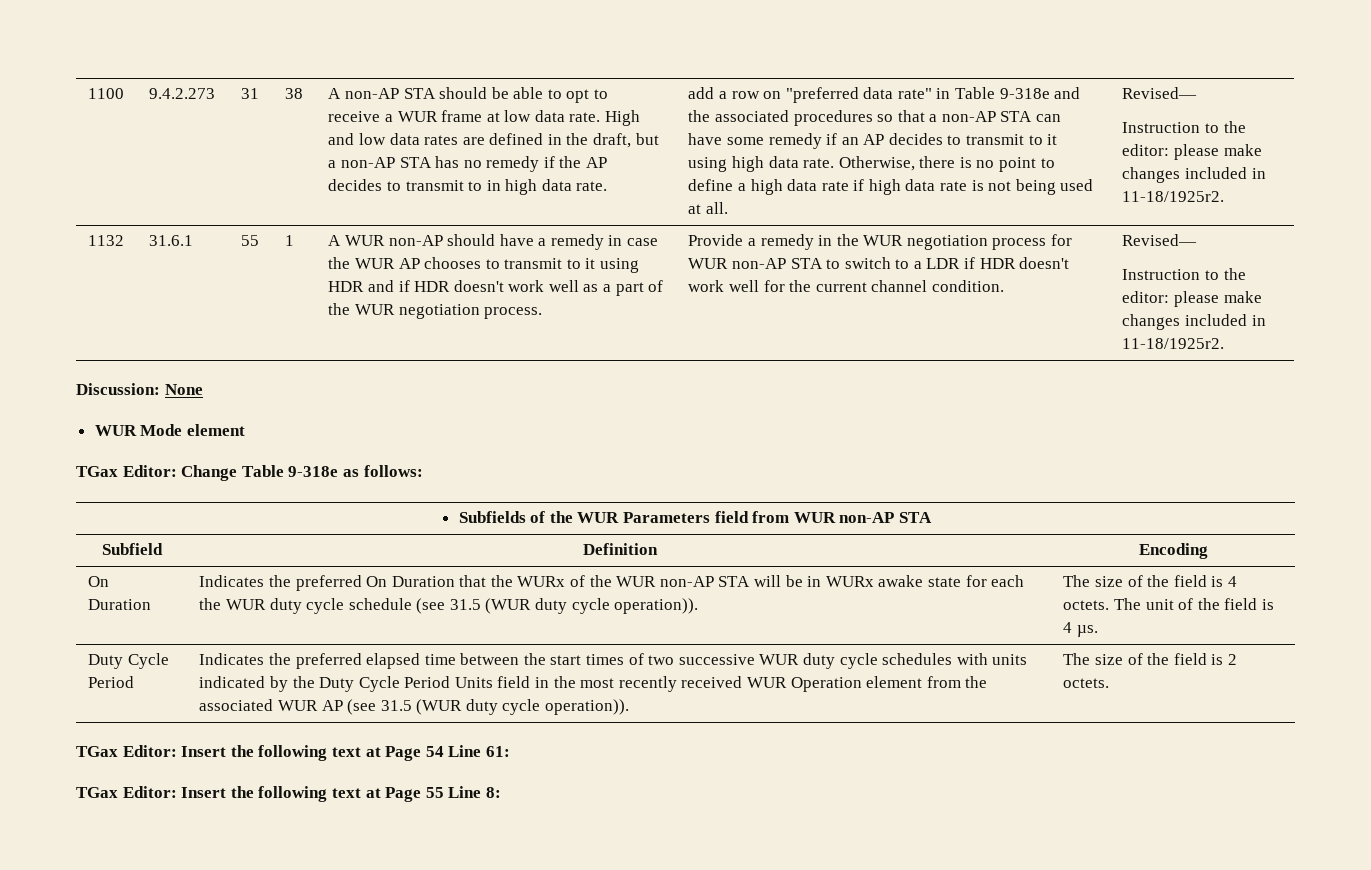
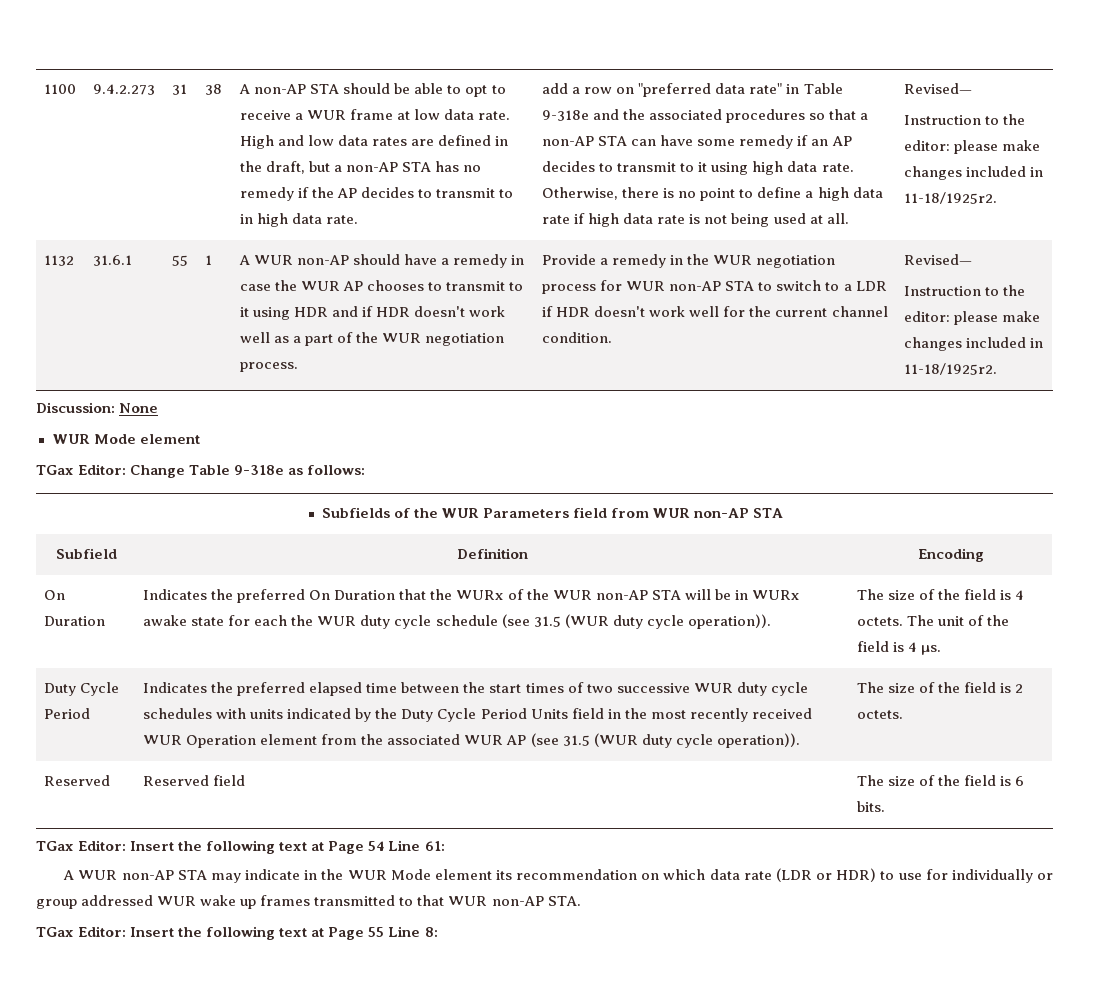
(1110, 683) none -> [44,775,111,786] [143,775,246,786] [857,775,1025,786] [857,801,886,812] // Reserved | Reserved field | The size of the field is 6 bits.
(510, 751) none -> [63,868,1053,883] [36,895,581,909] // A WUR non-AP STA may indicate in the WUR Mode element its recommendation on which data rate (LDR or HDR) to use for individually or group addressed WUR wake up frames transmitted to that WUR non-AP STA.

